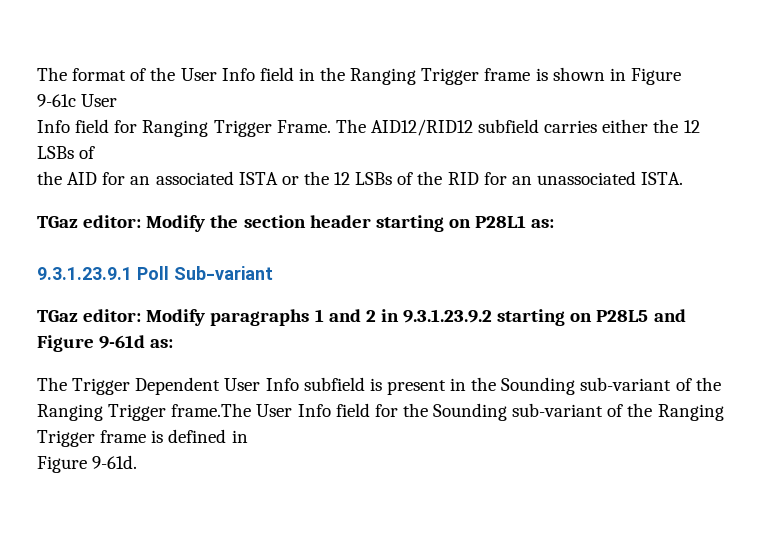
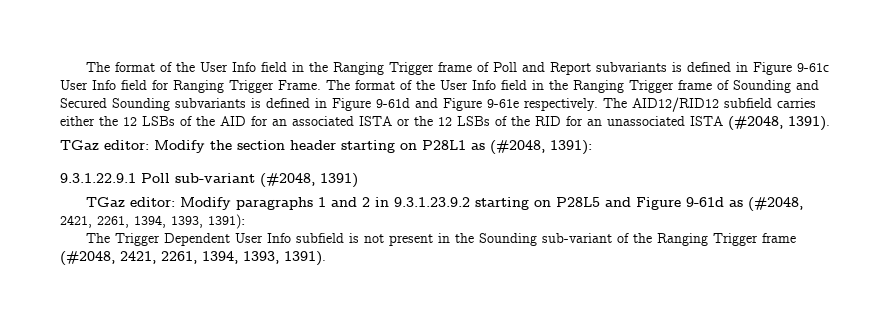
[535,67,605,81] is shown -> [476,62,731,75] of Poll and Report subvariants is defined
(118, 100) // -> (88, 85) none
(366, 126) none -> [355,80,819,93] [60,98,627,111] format of the User Info field in the Ranging Trigger frame of Sounding and Secured Sounding subvariants is defined in Figure 9-61d and Figure 9-61e respectively. The
(96, 152) // -> (192, 121) none
[641,172,684,185] ISTA. -> [690,116,830,131] ISTA (#2048, 1391).
[531,219,555,228] [37,266,273,280] as: // 9.3.1.23.9.1 Poll Sub-variant -> [471,140,592,155] [60,173,358,188] as (#2048, 1391): // 9.3.1.22.9.1 Poll sub-variant (#2048, 1391)
[150,339,174,348] as: -> [728,197,803,211] [60,214,245,229] as (#2048, 2421, 2261, 1394, 1393, 1391):
(382, 384) none -> [363,234,384,243] not
[171,403,724,421] [37,429,248,447] [37,455,138,473] frame.The User Info field for the Sounding sub-variant of the Ranging Trigger frame is defined in // Figure 9-61d. -> [761,233,796,243] [60,251,326,266] frame (#2048, 2421, 2261, 1394, 1393, 1391).

